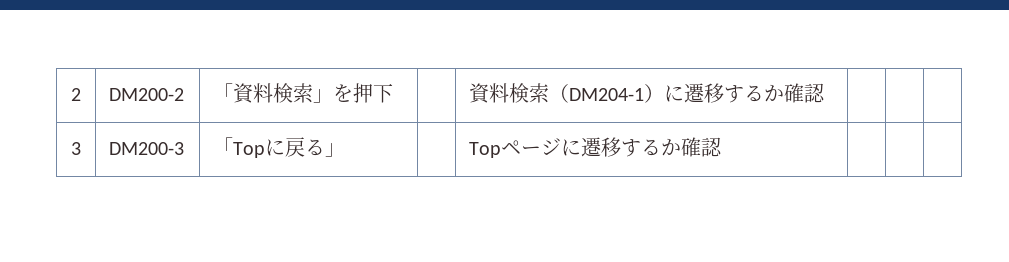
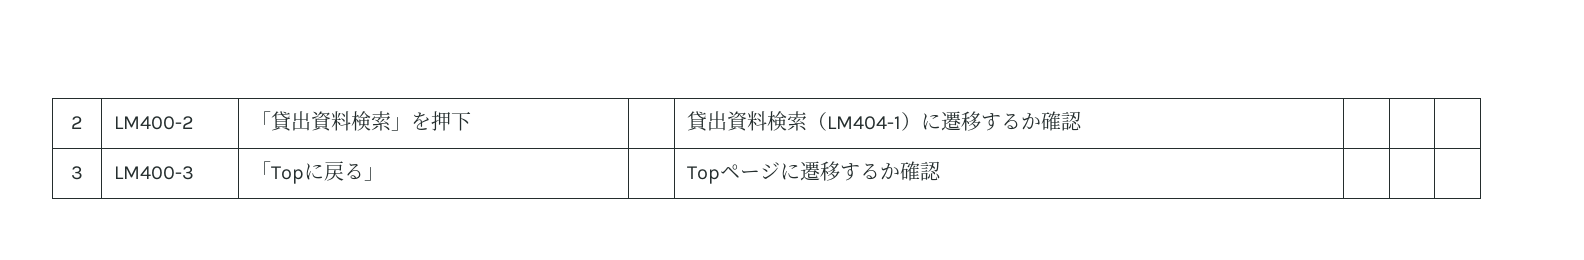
[109,88,185,101] [213,83,234,101] DM200-2 | 「 -> [113,116,194,130] [250,111,311,132] LM400-2 | 「貸出
(394, 93) none -> [686,111,727,132] 貸出
[569,88,645,101] DM204-1 -> [826,116,901,130] LM404-1
[109,142,185,155] DM200-3 -> [113,166,194,180] LM400-3

